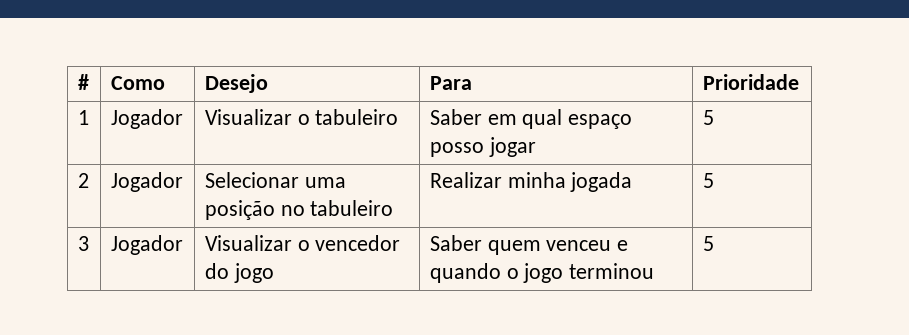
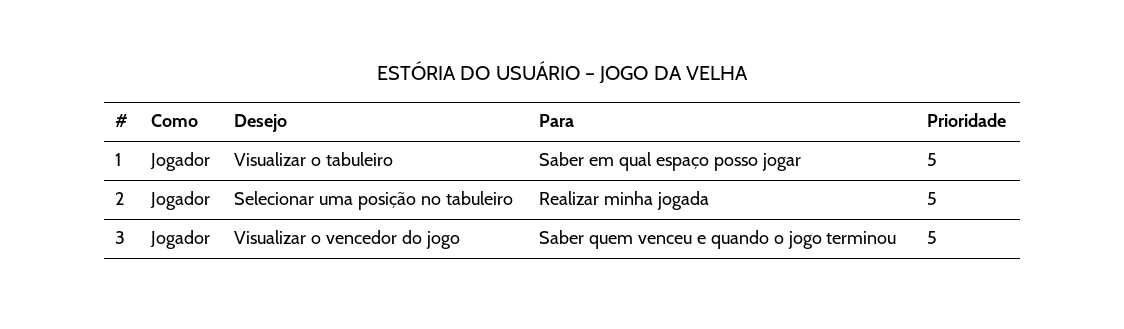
(77, 82) none -> [376,61,749,84] ESTÓRIA DO USUÁRIO – JOGO DA VELHA //

